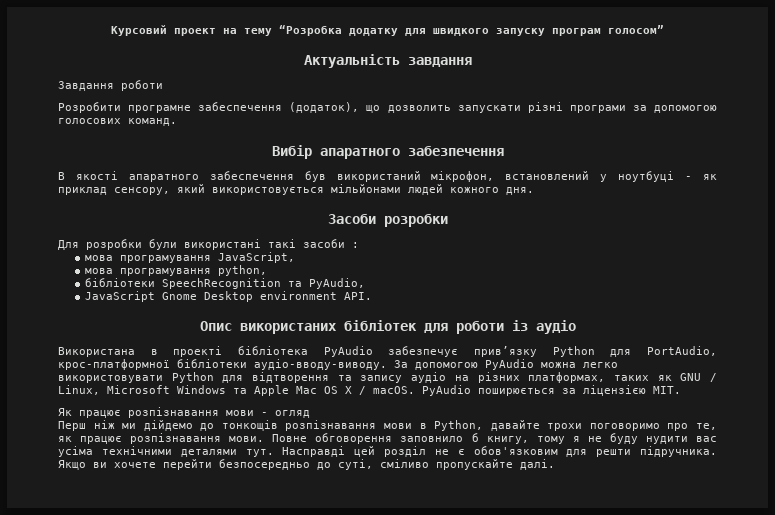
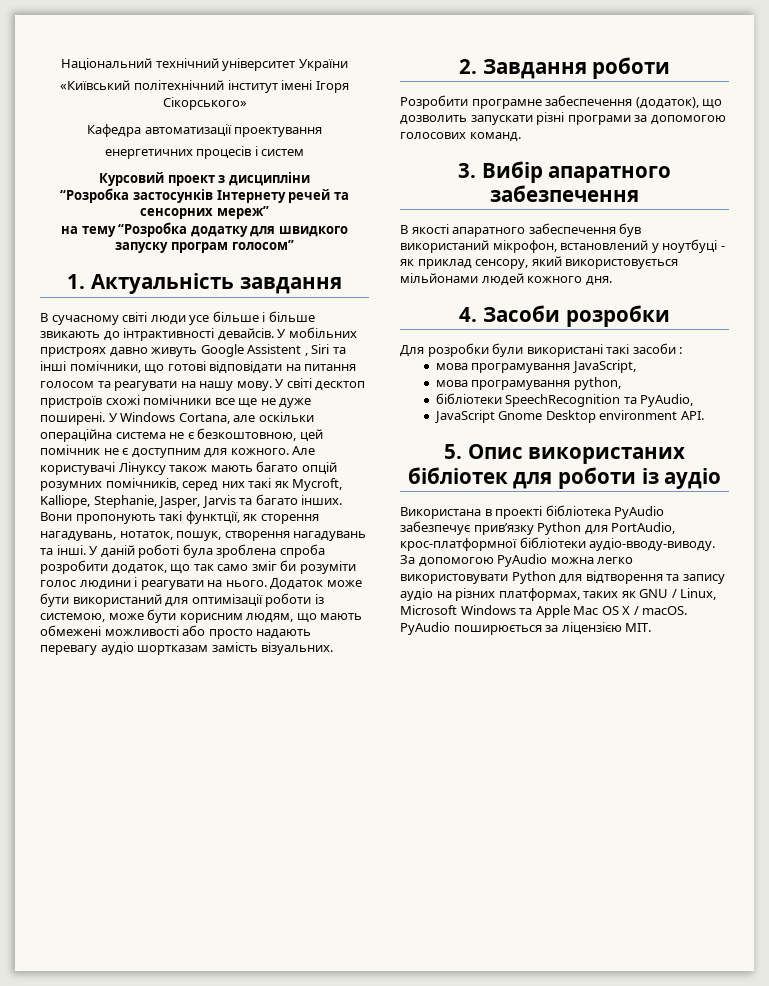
[111,25,216,36] Курсовий проект -> [61,58,348,71] [60,80,349,93] [162,97,247,110] [86,124,323,137] [104,146,305,159] [99,172,310,186] [60,188,349,203] [140,206,269,219] Національний технічний університет України // «Київський політехнічний інститут імені Ігоря Сікорського» // Кафедра автоматизації проектування // енергетичних процесів і систем // Курсовий проект з дисципліни // “Розробка застосунків Інтернету речей та сенсорних мереж” //
(664, 29) none -> [67,274,86,289] 1.
(472, 62) none -> [40,311,315,325] [40,327,357,341] [40,344,346,357] [40,361,357,374] [40,378,366,391] [40,395,312,408] [40,412,314,425] [40,428,323,442] [40,445,316,458] [40,461,337,475] [40,478,343,491] [40,494,343,508] [40,511,319,524] [40,531,367,541] [40,544,325,558] [40,560,356,574] [40,577,362,590] [40,593,324,607] [40,609,363,623] [40,625,312,639] [40,642,334,655] [458,59,477,74] В сучасному світі люди усе більше і більше звикають до інтрактивності девайсів. У мобільних пристроях давно живуть Google Assistent , Siri та інші помічники, що готові відповідати на питання голосом та реагувати на нашу мову. У світі десктоп пристроїв схожі помічники все ще не дуже поширені. У Windows Cortana, але оскільки операційна система не є безкоштовною, цей помічник не є доступним для кожного. Але користувачі Лінуксу також мають багато опцій розумних помічників, серед них такі як Mycroft, Kalliope, Stephanie, Jasper, Jarvis та багато інших. Вони пропонують такі функтції, як сторення нагадувань, нотаток, пошук, створення нагадувань та інші. У даній роботі була зроблена спроба розробити додаток, що так само зміг би розуміти голос людини і реагувати на нього. Додаток може бути використаний для оптимізації роботи із системою, може бути корисним людям, що мають обмежені можливості або просто надають перевагу аудіо шортказам замість візуальних. // 2.
(177, 122) none -> [457,163,476,178] 3.
(534, 191) none -> [459,307,478,322] 4.
(372, 296) none -> [443,444,462,459] 5.
[58,407,310,418] [58,420,717,431] [58,433,717,444] [58,446,717,457] [58,459,555,470] // Як працює розпізнавання мови - огляд // Перш ніж ми дійдемо до тонкощів розпізнавання мови в Python, давайте трохи поговоримо про те, як працює розпізнавання мови. Повне обговорення заповнило б книгу, тому я не буду нудити вас усіма технічними деталями тут. Насправді цей розділ не є обов'язковим для решти підручника. Якщо ви хочете перейти безпосередньо до суті, сміливо пропускайте далі. -> (652, 627) none

